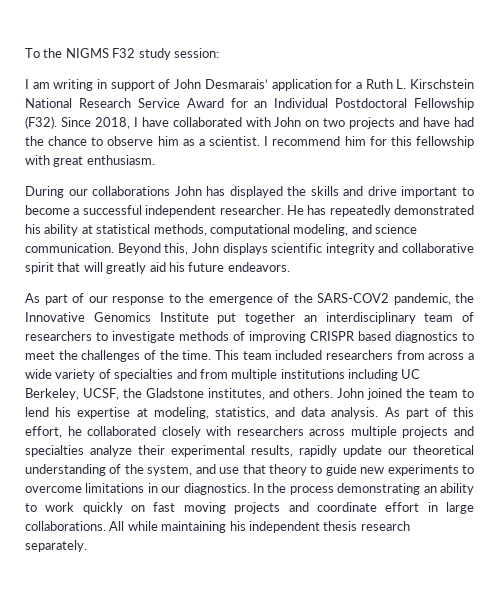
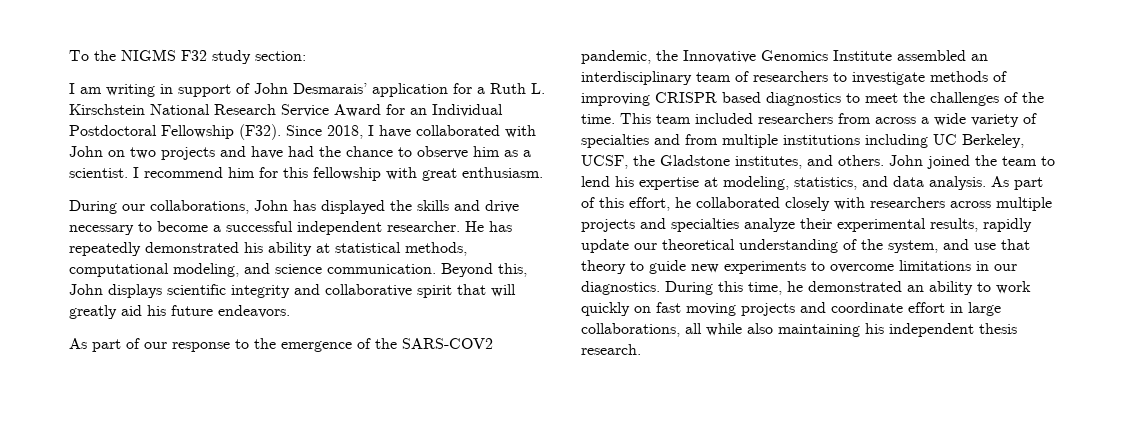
[173,48,219,58] session: -> [255,51,306,61] section:
[92,186,171,196] collaborations -> [150,200,249,214] collaborations,
[401,186,458,198] important -> [69,225,134,235] necessary
[217,312,295,324] put together -> [897,50,966,61] assembled
[253,483,421,495] In the process demonstrating -> [665,281,902,295] During this time, he demonstrated
[25,521,158,531] collaborations. All while -> [581,323,773,337] collaborations, all while also
[360,521,410,531] [25,540,87,552] research separately. -> [581,344,641,355] research.

